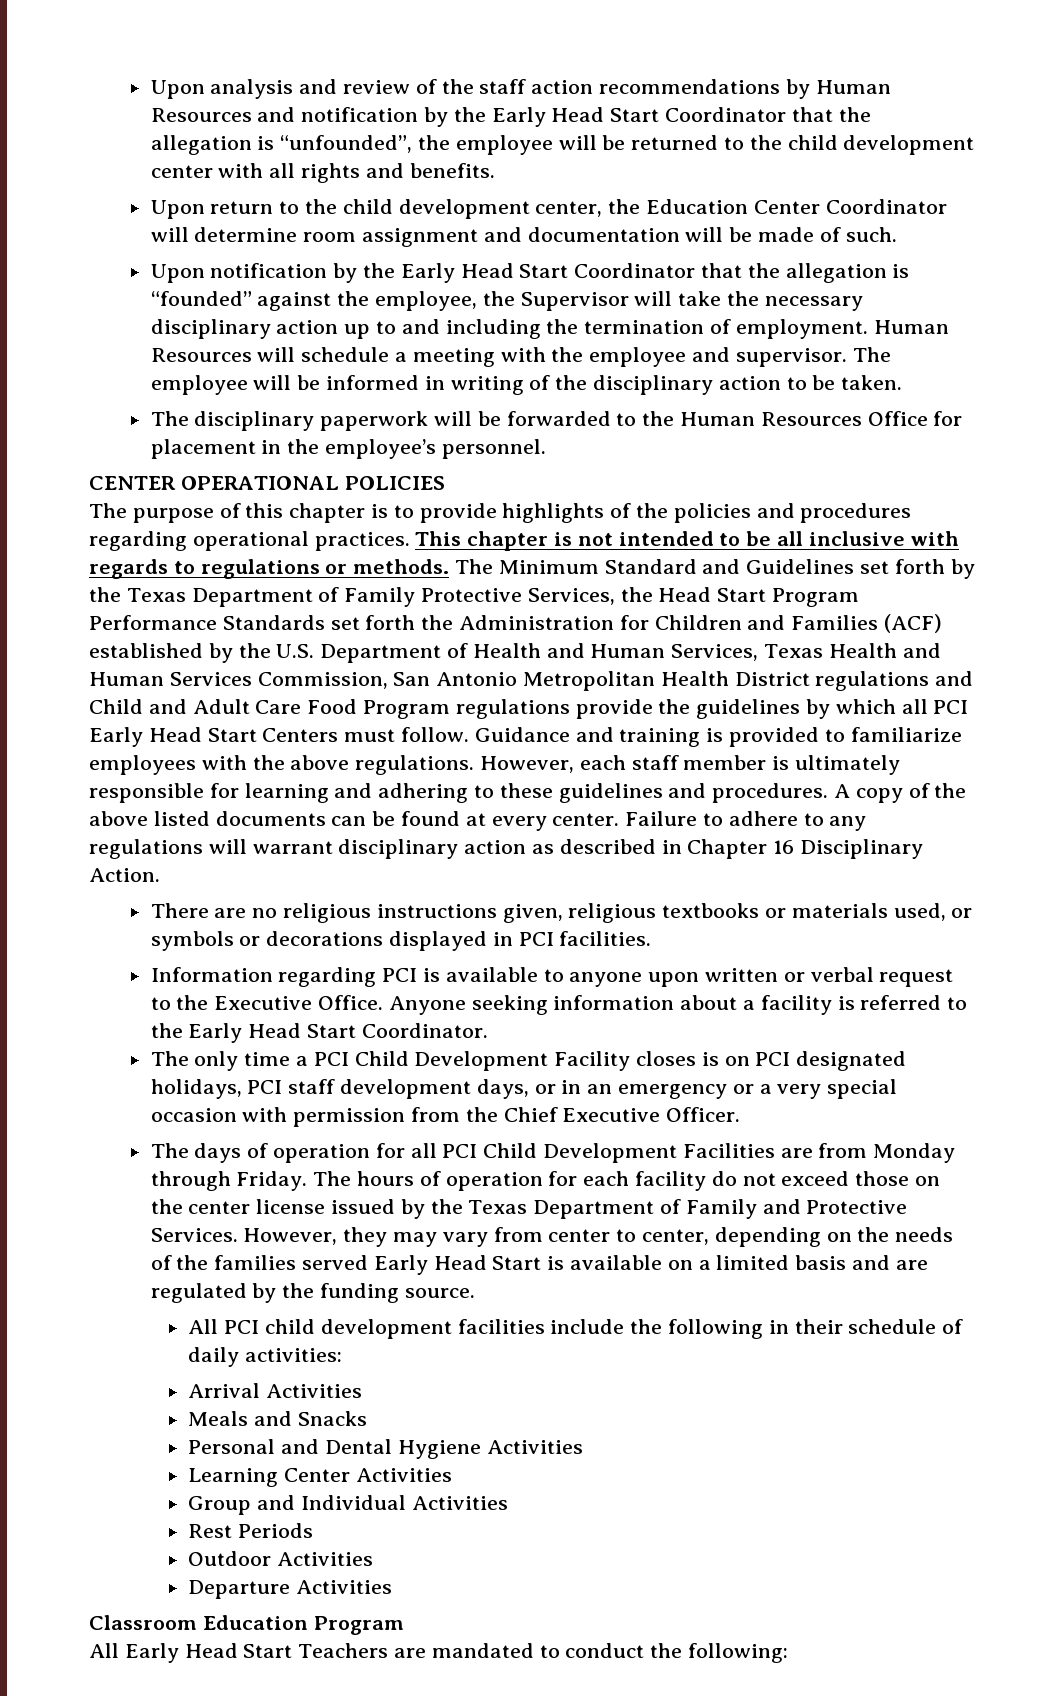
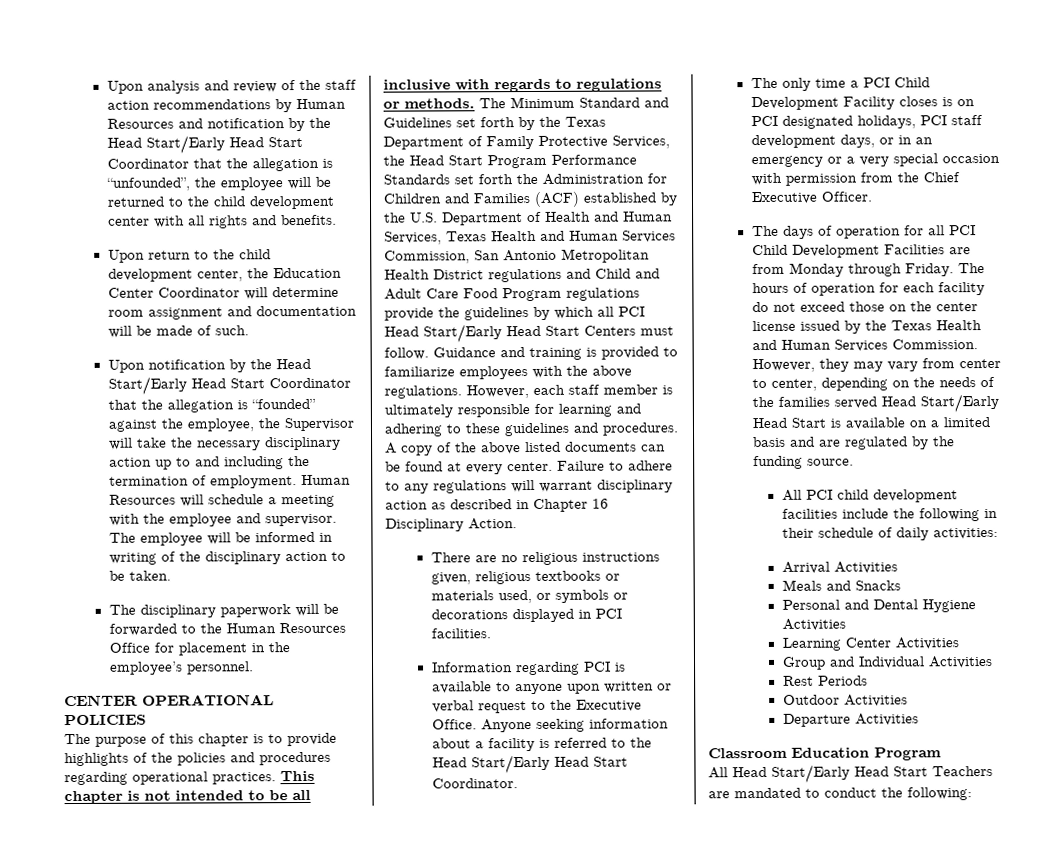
[491,107,546,127] Early -> [106,135,225,154] Head Start/Early
[400,263,455,283] Early -> [275,358,311,370] [107,376,187,395] Head Start/Early
[89,727,143,747] Early -> [384,324,502,343] Head Start/Early
[188,1023,243,1043] Early -> [431,754,550,774] Head Start/Early
[533,1199,908,1219] [150,1228,238,1242] Department of Family and Protective Services. -> [935,320,982,331] [751,339,978,352] Health and Human Services Commission.
[373,1255,428,1275] Early -> [880,393,999,413] Head Start/Early
[124,1643,179,1663] Early -> [732,764,850,783] Head Start/Early

